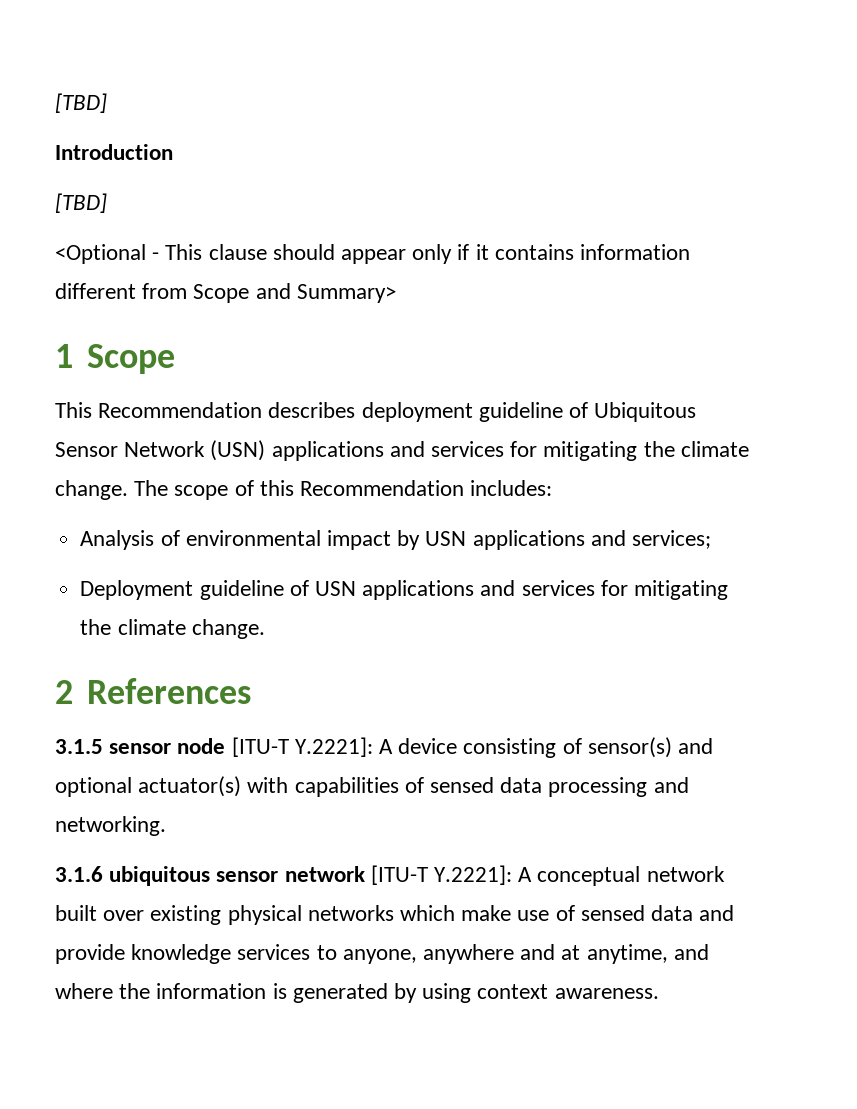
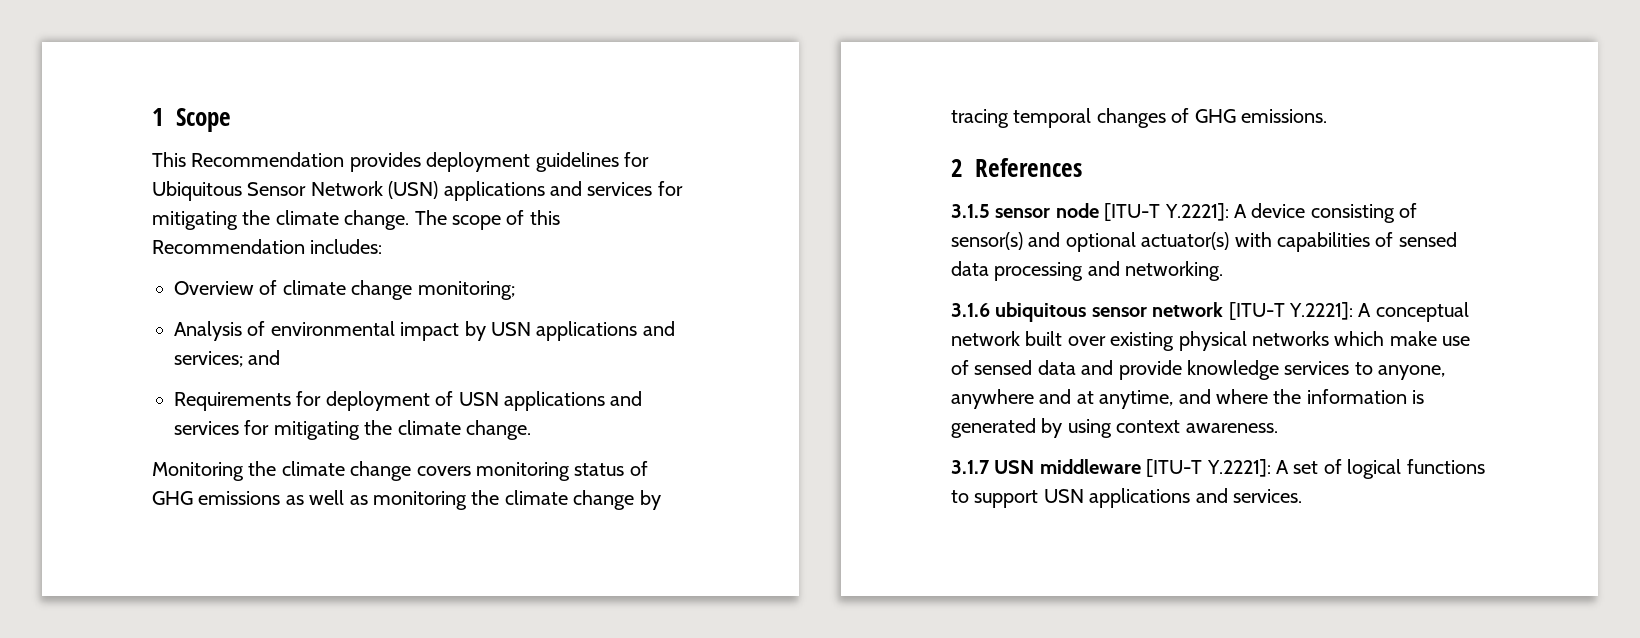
[55,93,107,113] [55,144,173,160] [55,193,107,213] [55,244,691,264] [55,283,396,303] [TBD] // Introduction // [TBD] // <Optional - This clause should appear only if it contains information different from Scope and Summary> // -> (152, 117) none
[268,402,589,422] describes deployment guideline of -> [349,152,649,172] provides deployment guidelines for
(553, 488) none -> [174,280,515,300] // Overview of climate change monitoring;
[80,580,284,600] // Deployment guideline -> [248,350,281,365] [174,391,430,411] and // Requirements for deployment
(265, 629) none -> [152,461,648,481] [152,490,661,510] [951,108,1327,128] // Monitoring the climate change covers monitoring status of GHG emissions as well as monitoring the climate change by tracing temporal changes of GHG emissions.
(659, 993) none -> [951,459,1485,479] [951,488,1302,508] // 3.1.7 USN middleware [ITU-T Y.2221]: A set of logical functions to support USN applications and services.

